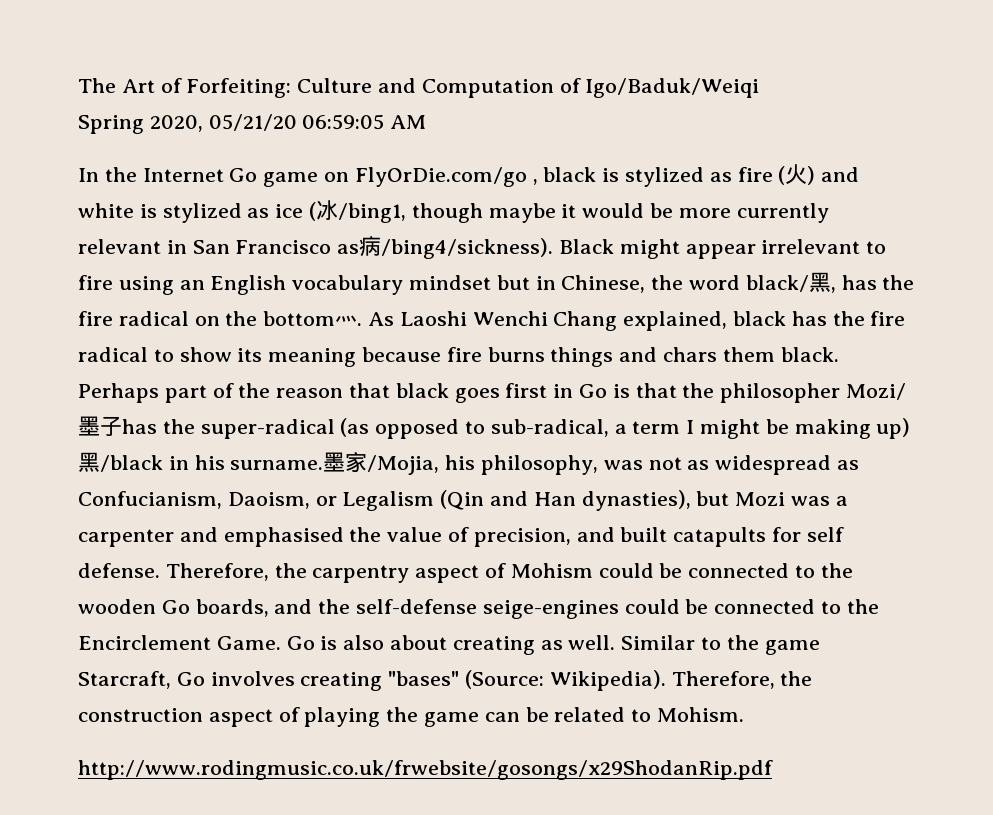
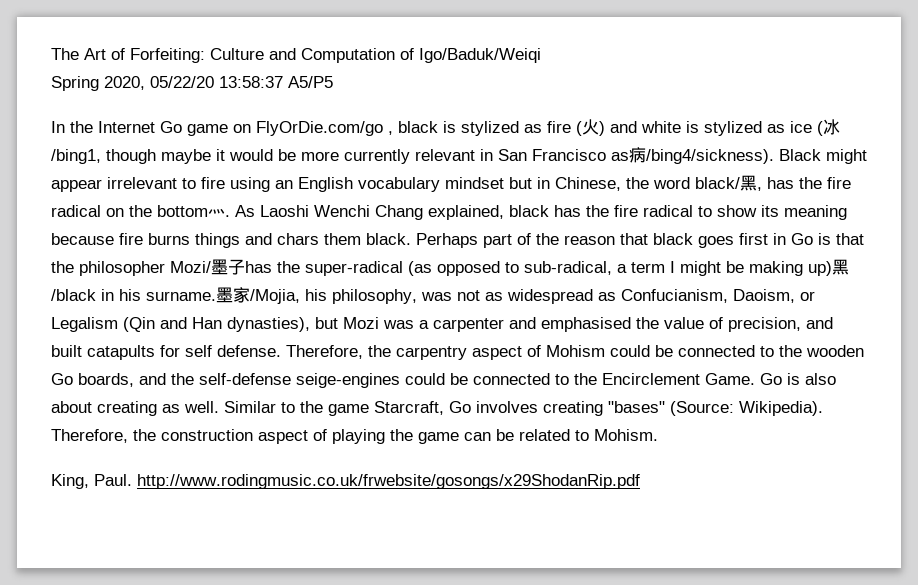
[208,114,427,131] 05/21/20 06:59:05 AM -> [150,76,333,88] 05/22/20 13:58:37 A5/P5
(745, 714) none -> [51,474,132,489] King, Paul.

